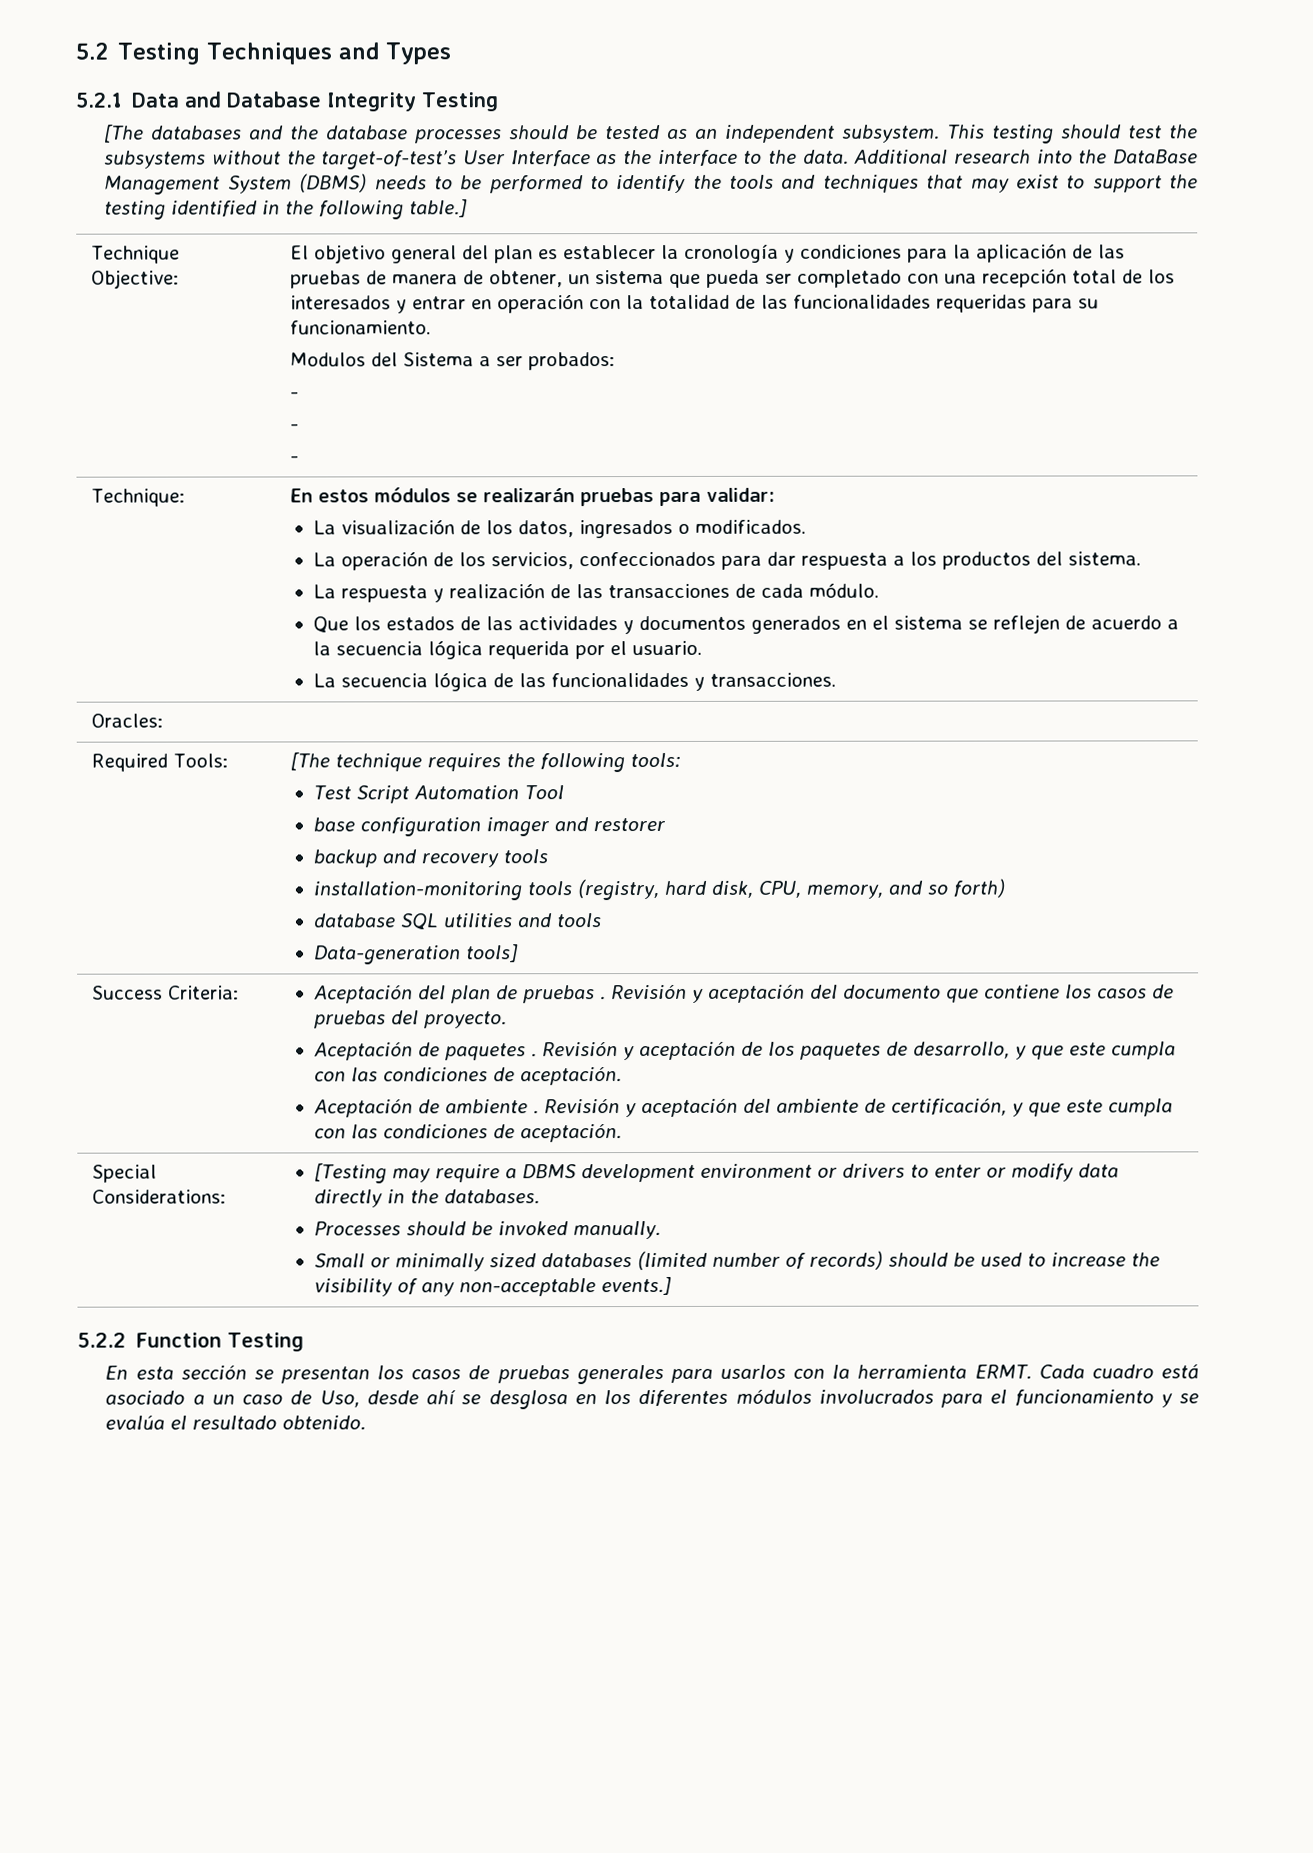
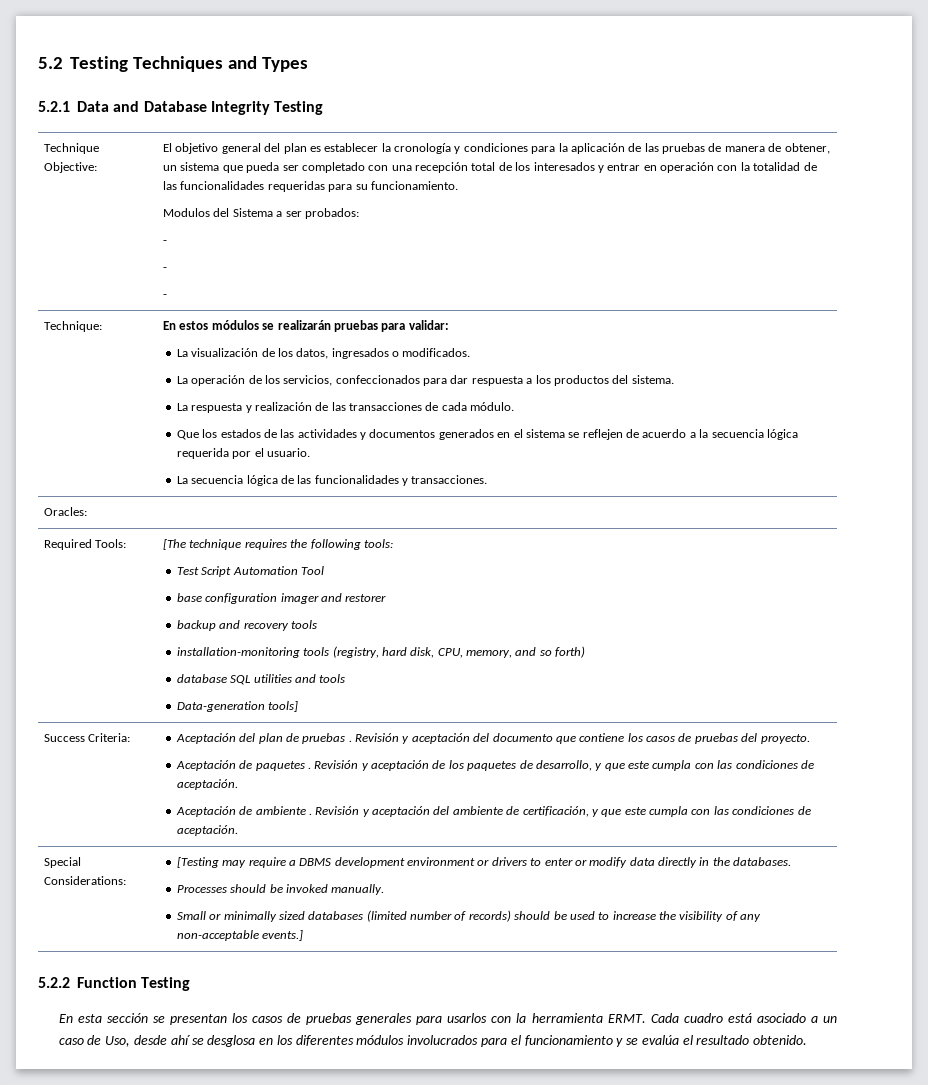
[104,124,1198,144] [104,149,1199,170] [104,173,1199,195] [104,199,469,220] // [The databases and the database processes should be tested as an independent subsystem. This testing should test the subsystems without the target-of-test’s User Interface as the interface to the data. Additional research into the DataBase Management System (DBMS) needs to be performed to identify the tools and techniques that may exist to support the testing identified in the following table.] -> (324, 108) none

